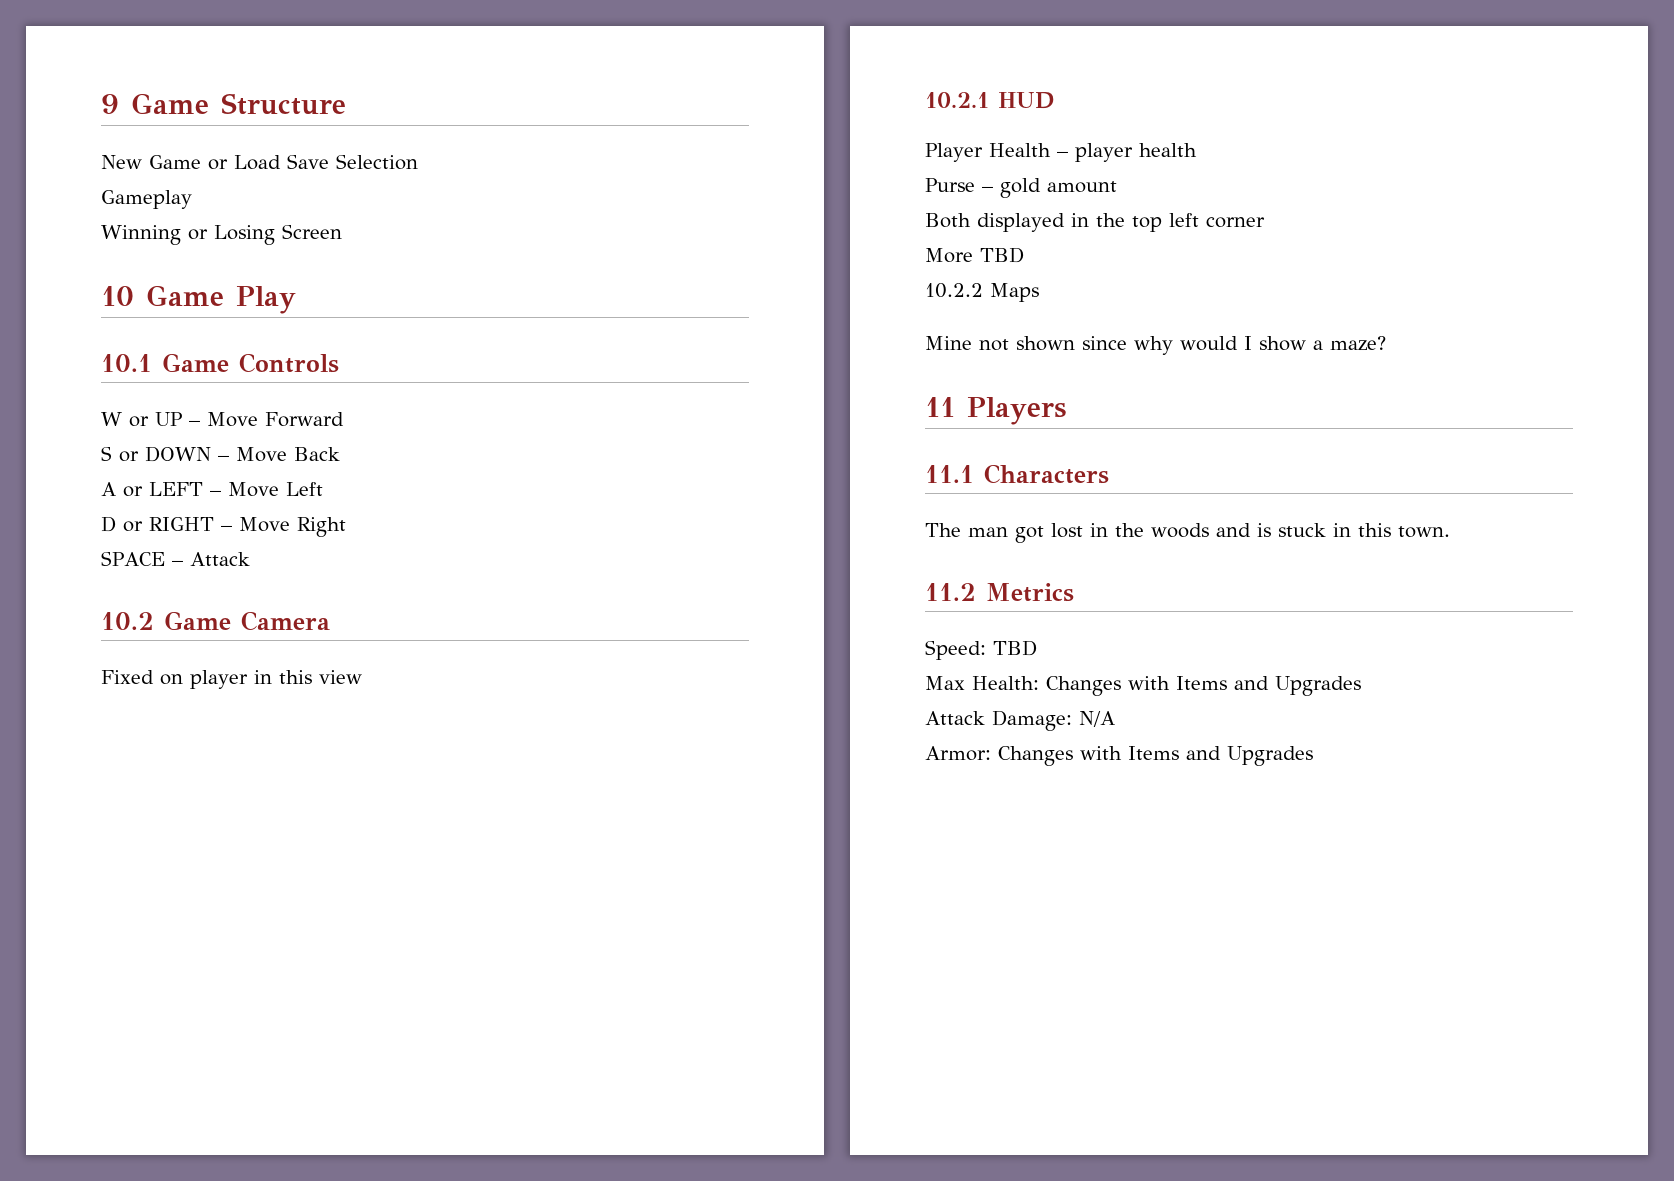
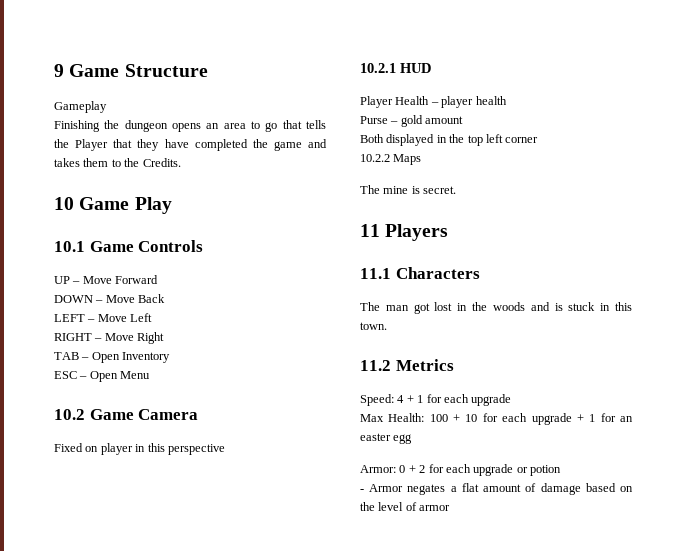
[101,154,418,170] [101,190,192,209] [101,224,342,245] New Game or Load Save Selection // Gameplay // Winning or Losing Screen -> [54,101,107,113] [54,120,327,132] [54,139,327,151] [54,158,181,167] Gameplay // Finishing the dungeon opens an area to go that tells the Player that they have completed the game and takes them to the Credits.
[101,412,149,427] W or -> (204, 246) none
[101,446,139,462] S or -> (159, 279) none
[101,482,143,497] A or -> (166, 298) none
[101,516,143,532] D or -> (153, 317) none
[101,551,250,566] SPACE – Attack -> [54,352,171,363] [54,371,151,382] TAB – Open Inventory // ESC – Open Menu
[319,670,362,684] view -> [167,444,225,455] perspective
[925,247,1024,263] // More TBD -> (539, 140) none
[925,336,1386,355] Mine not shown since why would I show a maze? -> [360,185,457,194] The mine is secret.
[993,640,1037,656] [925,676,1361,696] [925,710,1115,731] [925,746,1313,766] TBD // Max Health: Changes with Items and Upgrades // Attack Damage: N/A // Armor: Changes with Items and Upgrades -> [397,394,512,406] [360,413,633,425] [360,433,413,444] [360,464,561,476] [360,483,633,495] [360,502,451,511] 4 + 1 for each upgrade // Max Health: 100 + 10 for each upgrade + 1 for an easter egg // Armor: 0 + 2 for each upgrade or potion // - Armor negates a flat amount of damage based on the level of armor

